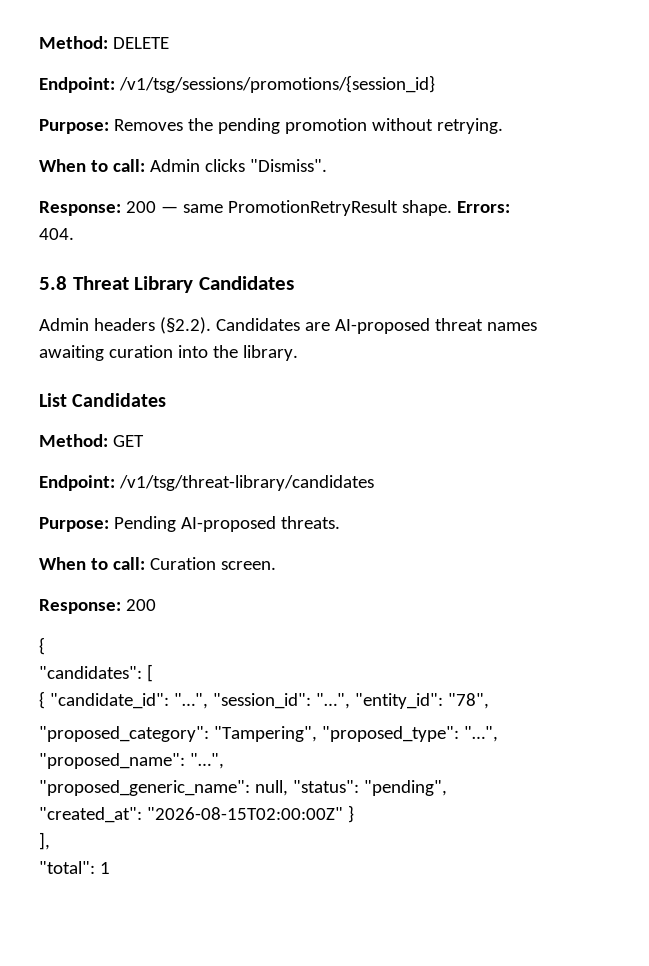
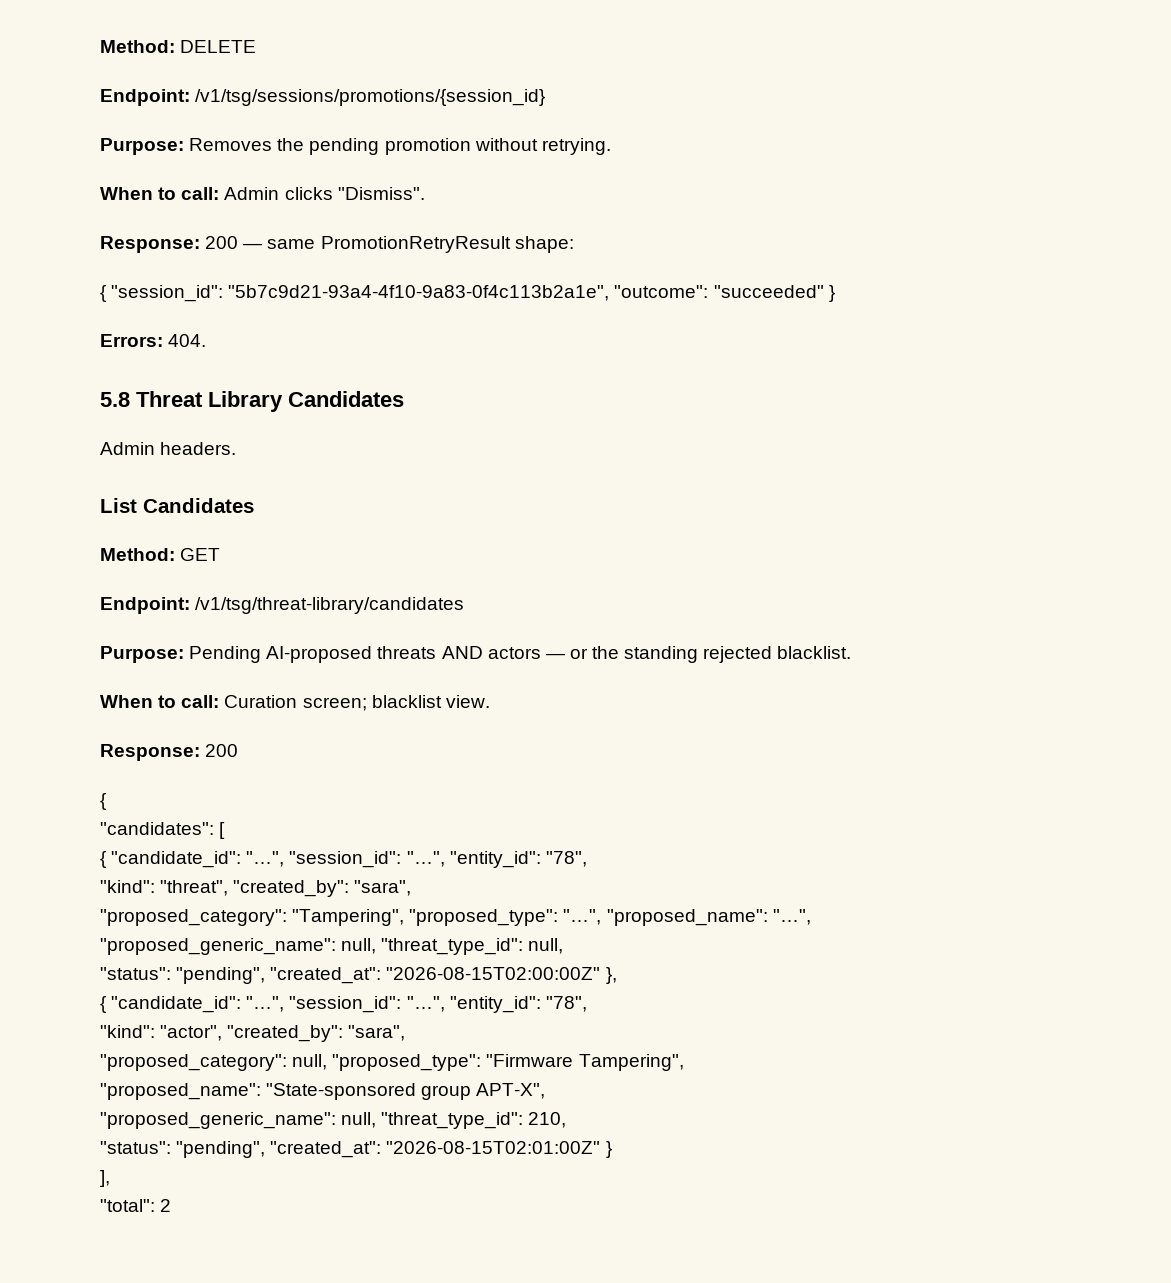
[401,200,452,216] shape. -> [514,236,574,253] [100,285,835,302] shape: // { "session_id": "5b7c9d21-93a4-4f10-9a83-0f4c113b2a1e", "outcome": "succeeded" } //
[93,317,537,334] [39,345,298,361] headers (§2.2). Candidates are AI-proposed threat names awaiting curation into the library. -> [160,442,237,455] headers.
[280,516,340,529] threats. -> [377,646,852,663] threats AND actors — or the standing rejected blacklist.
[220,561,276,570] screen. -> [302,695,490,711] screen; blacklist view.
(489, 701) none -> [100,880,412,897] // "kind": "threat", "created_by": "sara",
(288, 788) none -> [381,938,564,955] "threat_type_id": null, //
(343, 813) none -> [605,967,617,984] [100,996,587,1013] [100,1025,406,1042] [100,1054,684,1071] [100,1083,546,1100] [100,1112,567,1129] [100,1141,601,1158] }, // { "candidate_id": "…", "session_id": "…", "entity_id": "78", // "kind": "actor", "created_by": "sara", // "proposed_category": null, "proposed_type": "Firmware Tampering", // "proposed_name": "State-sponsored group APT-X", // "proposed_generic_name": null, "threat_type_id": 210, // "status": "pending", "created_at": "2026-08-15T02:01:00Z"
[99,862,110,874] 1 -> [160,1199,172,1212] 2

